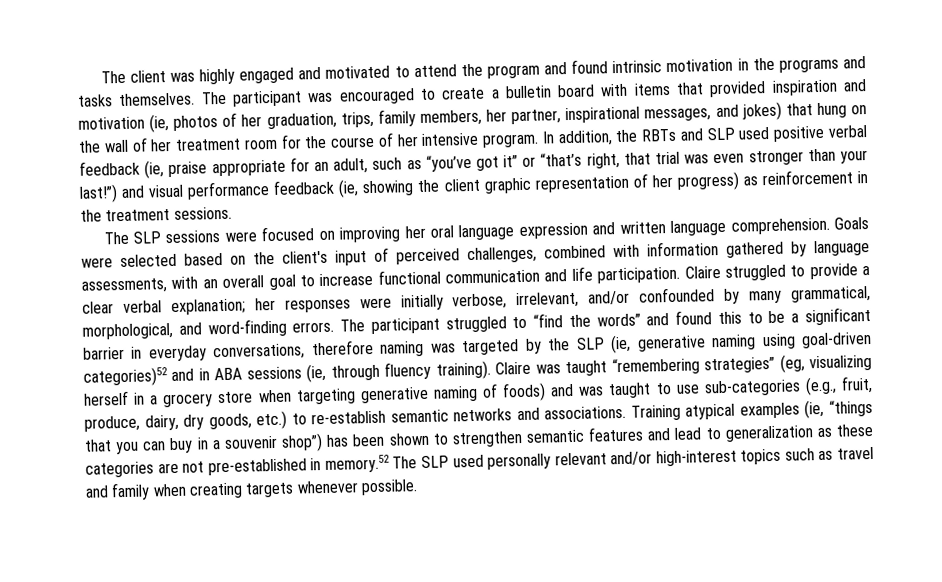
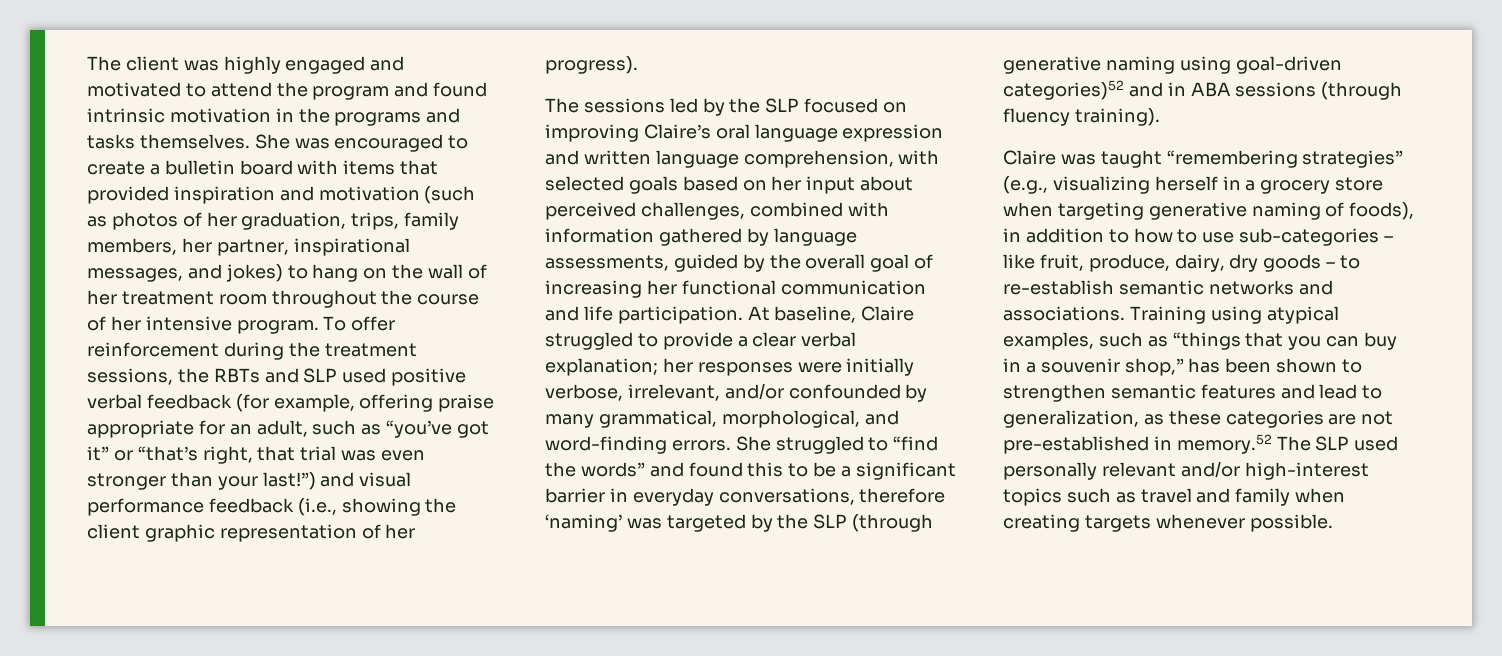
[200,90,302,107] The participant -> [254,134,290,149] She
[149,114,170,133] (ie, -> [424,186,476,204] [87,216,107,227] (such as
[785,102,847,119] that hung -> [287,264,359,282] to hang
[280,134,302,149] for -> [271,290,377,308] throughout
[541,130,613,147] In addition, -> [323,316,396,331] [87,342,417,360] [87,368,173,385] To offer reinforcement during the treatment sessions,
[144,160,165,179] (ie, -> [235,394,434,412] (for example, offering
[338,179,360,198] (ie, -> [297,498,337,516] (i.e.,
[676,169,868,191] [80,206,232,222] [103,230,257,245] progress) as reinforcement in the treatment sessions. // The SLP sessions were -> [545,56,638,74] [545,98,800,116] progress). // The sessions led by the SLP
[404,225,426,239] her -> [643,124,711,139] Claire’s
[730,217,869,235] [81,247,389,268] comprehension. Goals were selected based on the client's input of -> [743,150,940,168] [545,176,914,194] comprehension, with selected goals based on her input about
[171,272,374,291] with an overall goal to increase -> [673,254,934,272] [545,280,677,298] guided by the overall goal of increasing her
(681, 275) none -> [747,306,857,323] At baseline,
[340,317,440,335] The participant -> [735,436,771,451] She
[380,340,425,357] naming -> [545,514,622,532] ‘naming’
[610,334,632,354] (ie, -> [852,514,934,532] (through
[306,363,380,383] (ie, through -> [1321,82,1403,100] (through
(491, 370) none -> (1160, 117) //
[779,354,805,373] (eg, -> [1003,176,1048,194] (e.g.,
[502,382,652,402] foods) and was taught -> [1349,202,1415,220] [1003,228,1173,243] foods), in addition to how
[804,376,837,396] (e.g., -> [1384,236,1394,242] [1003,254,1035,269] – like
[208,410,288,430] goods, etc.) -> [1263,254,1336,272] goods –
[685,399,825,420] atypical examples (ie, -> [1210,306,1339,324] [1003,332,1168,350] using atypical examples, such as
[281,433,324,452] shop”) -> [1124,358,1184,376] shop,”
[724,425,814,442] generalization -> [1003,410,1139,428] generalization,

